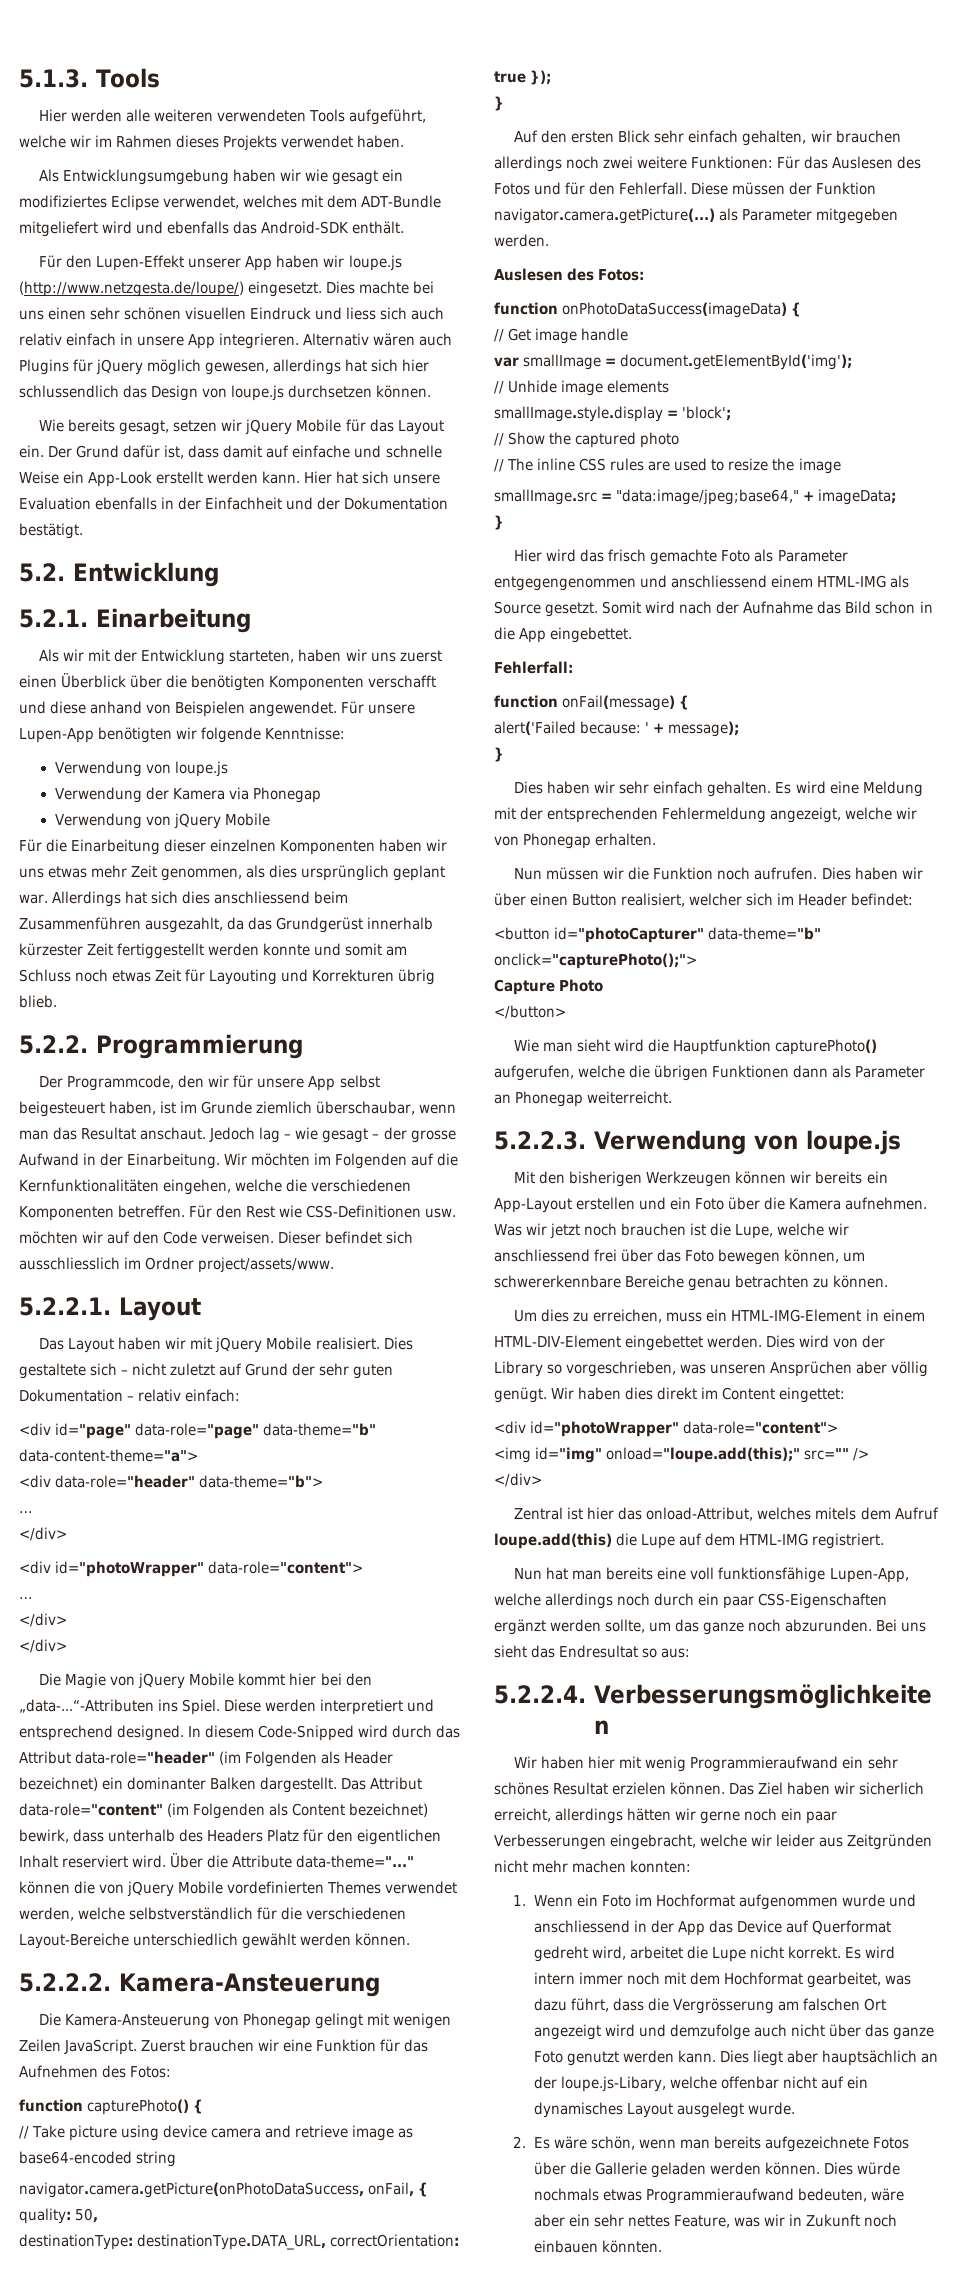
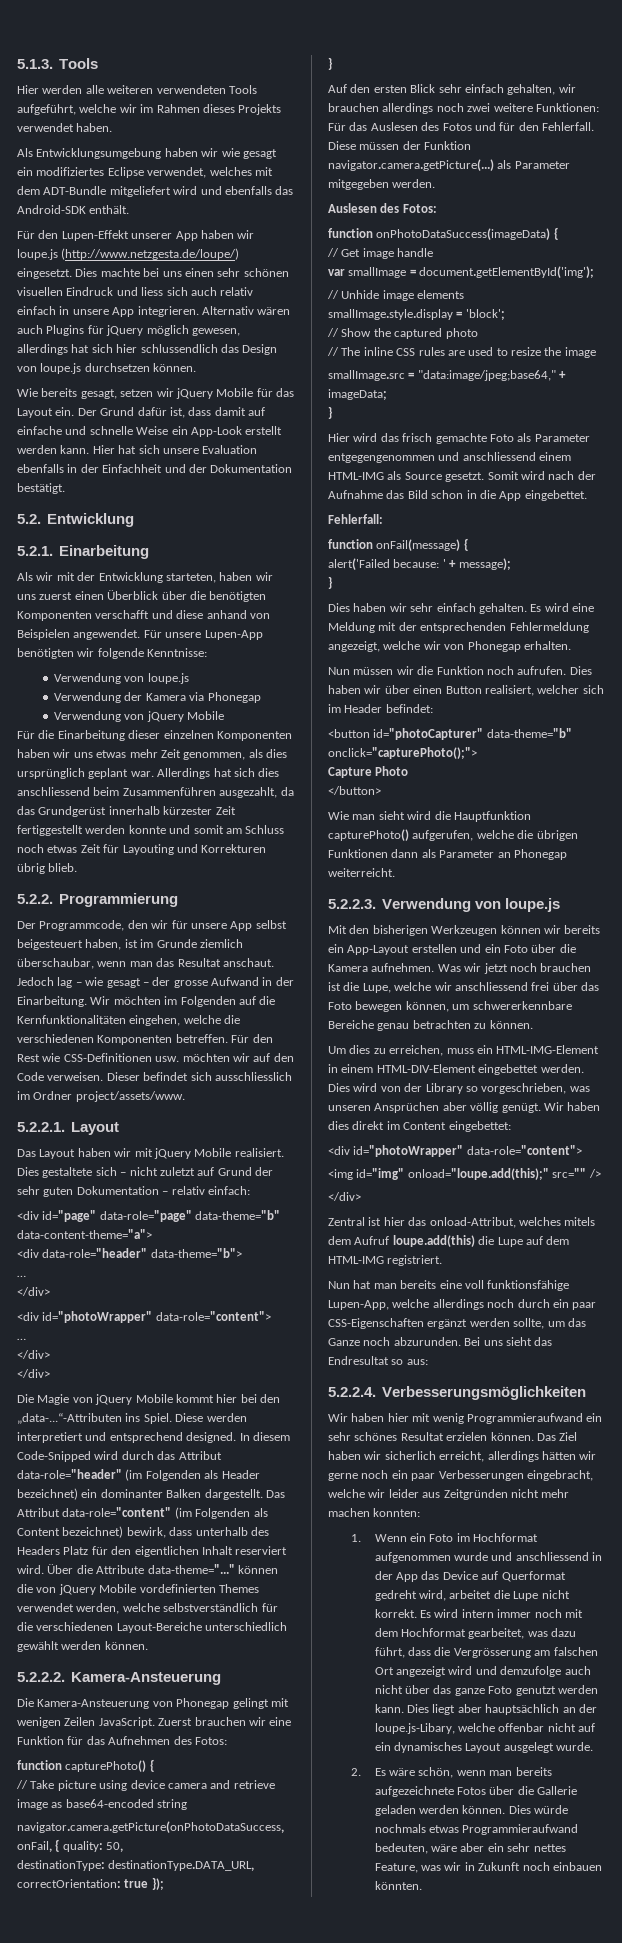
[779,1387,846,1403] eingettet: -> [448,1121,511,1132] eingebettet:
[703,1622,745,1635] ganze -> [328,1338,360,1346] Ganze

